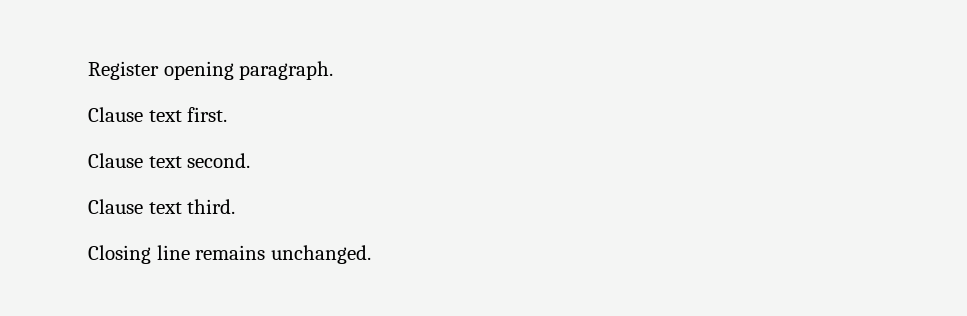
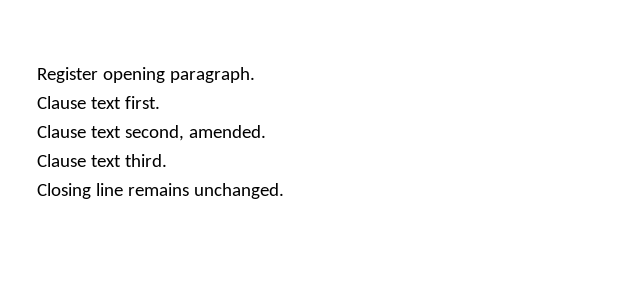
[187,153,251,168] second. -> [124,125,266,141] second, amended.

